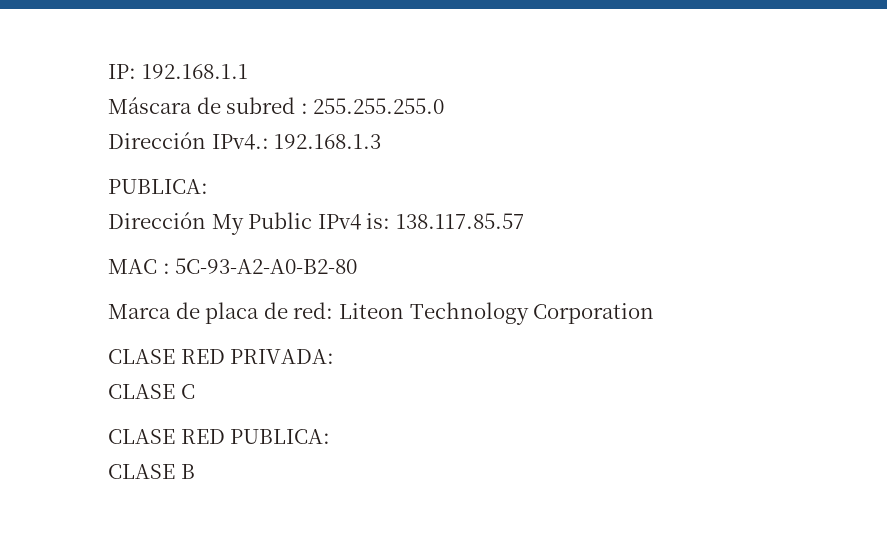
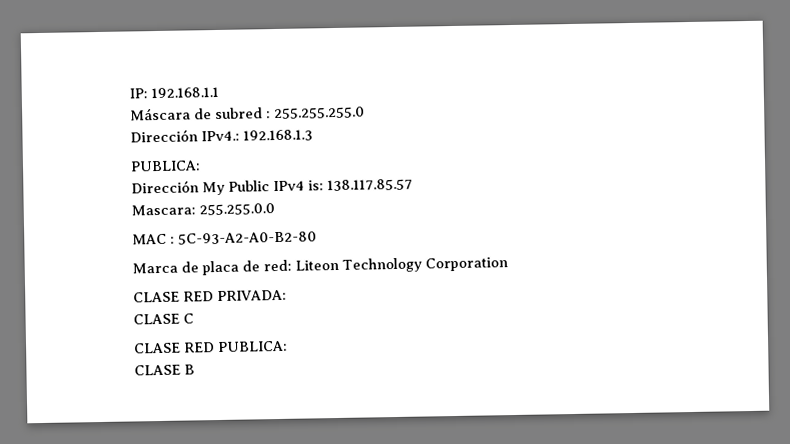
(525, 221) none -> [131,203,276,216] // Mascara: 255.255.0.0

